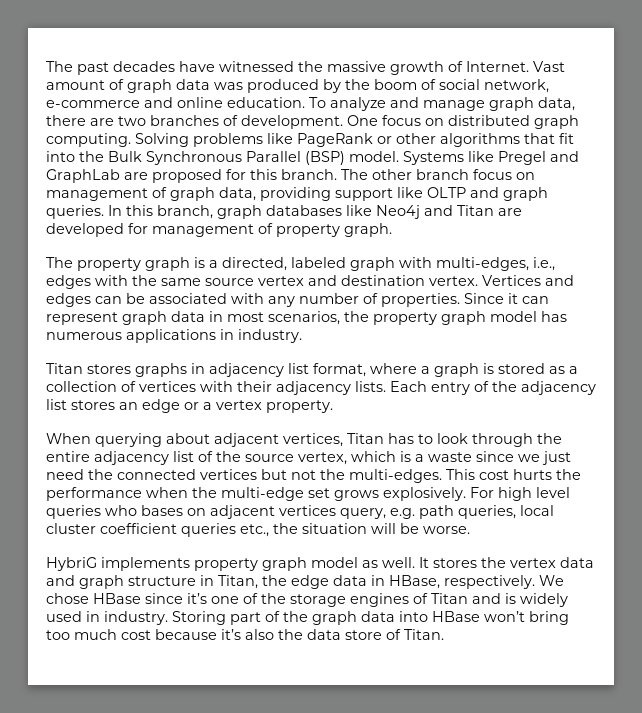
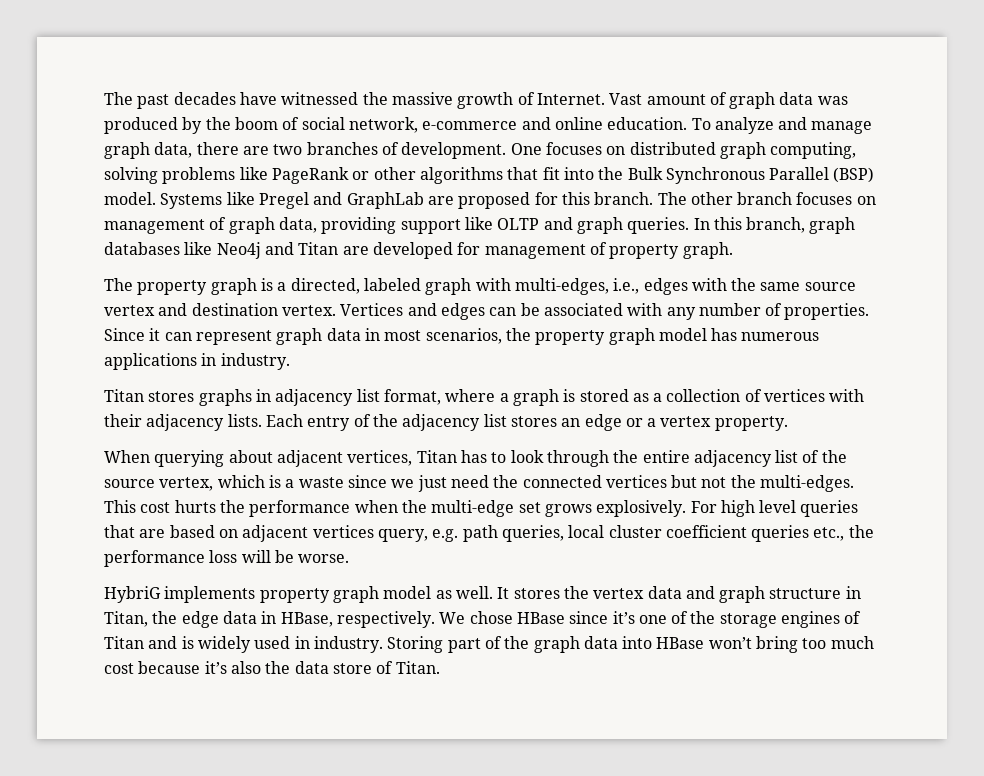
[382,115,421,126] focus -> [545,142,602,155] focuses
[46,133,189,147] computing. Solving -> [770,142,857,159] [104,167,158,184] computing, solving
[473,169,512,180] focus -> [796,192,853,205] focuses
[105,505,183,516] who bases -> [104,525,215,538] that are based
[302,523,367,534] situation -> [104,550,238,567] performance loss

